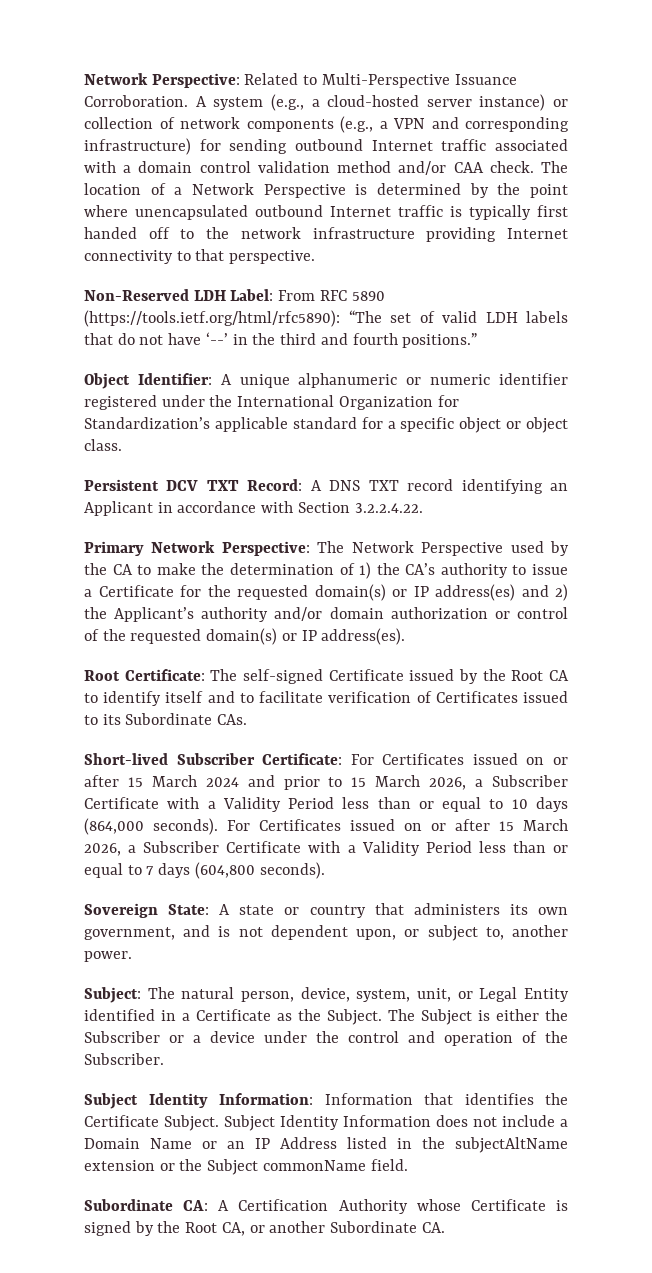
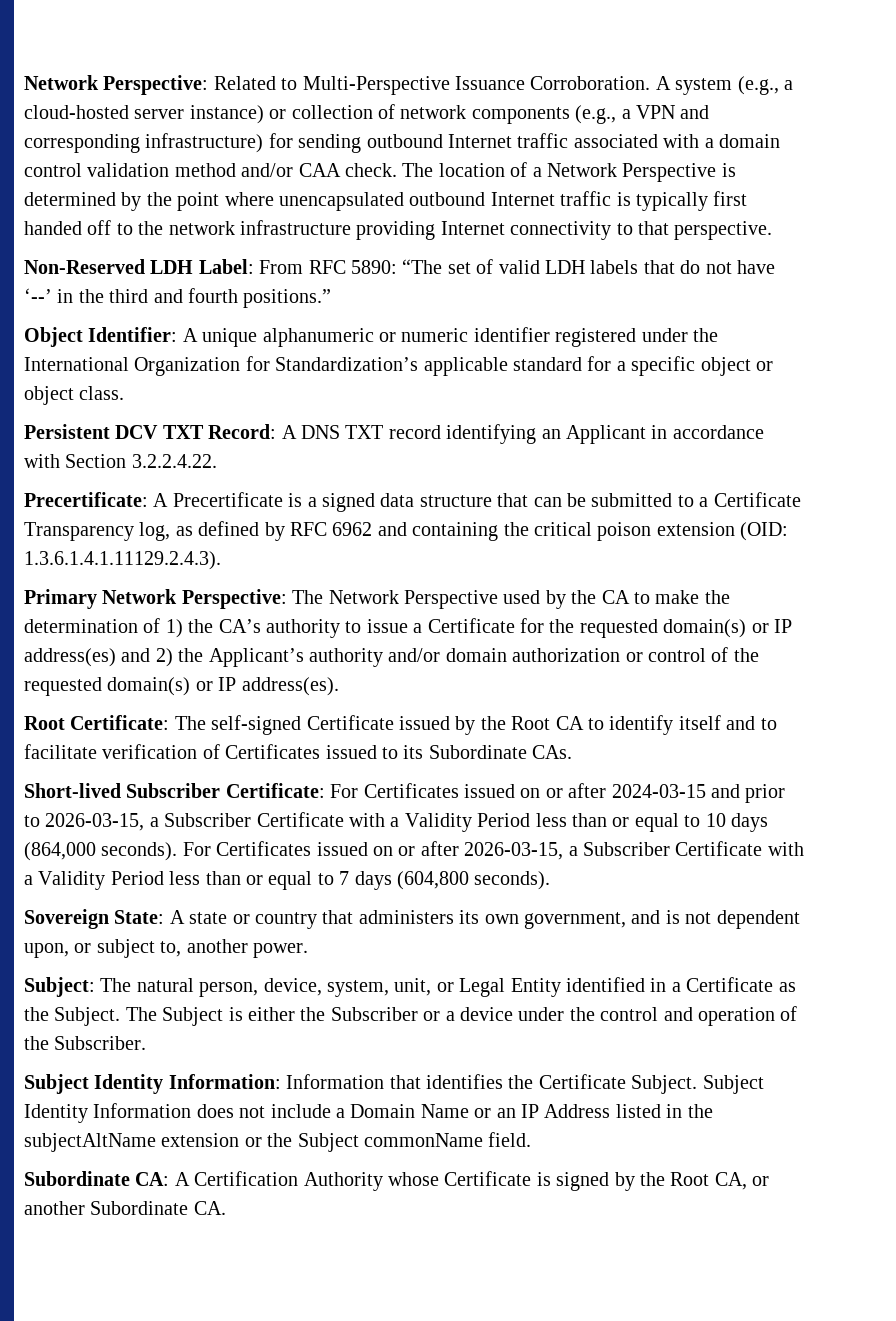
[351,291,385,301] [84,310,340,327] 5890 (https://tools.ietf.org/html/rfc5890): -> [351,260,397,274] 5890:
(423, 508) none -> [24,492,801,512] [24,521,789,541] [24,551,221,570] // Precertificate: A Precertificate is a signed data structure that can be submitted to a Certificate Transparency log, as defined by RFC 6962 and containing the critical poison extension (OID: 1.3.6.1.4.1.11129.2.4.3).
[127,775,467,790] 15 March 2024 and prior to 15 March 2026, -> [611,784,786,803] [24,813,145,831] 2024-03-15 and prior to 2026-03-15,
[499,819,568,831] [84,843,121,856] 15 March 2026, -> [464,842,564,860] 2026-03-15,

